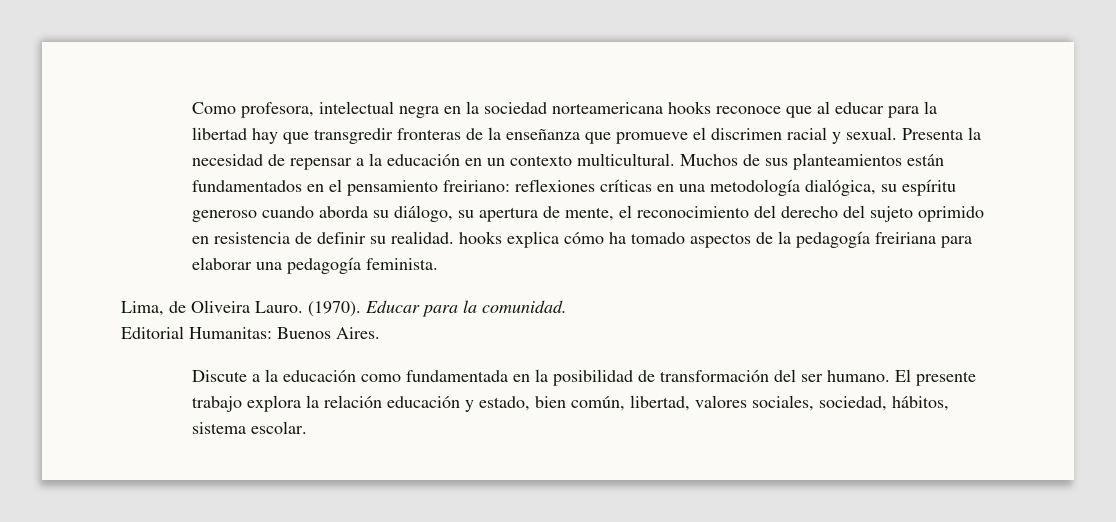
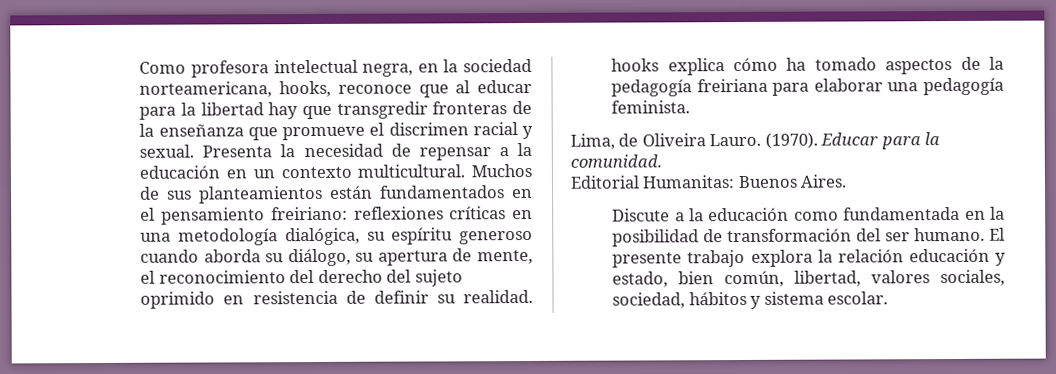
[240,101,439,118] profesora, intelectual negra -> [190,59,414,78] profesora intelectual negra,
[551,101,711,114] norteamericana hooks -> [139,80,332,98] norteamericana, hooks,
[891,396,949,411] hábitos, -> [688,291,762,309] hábitos y

